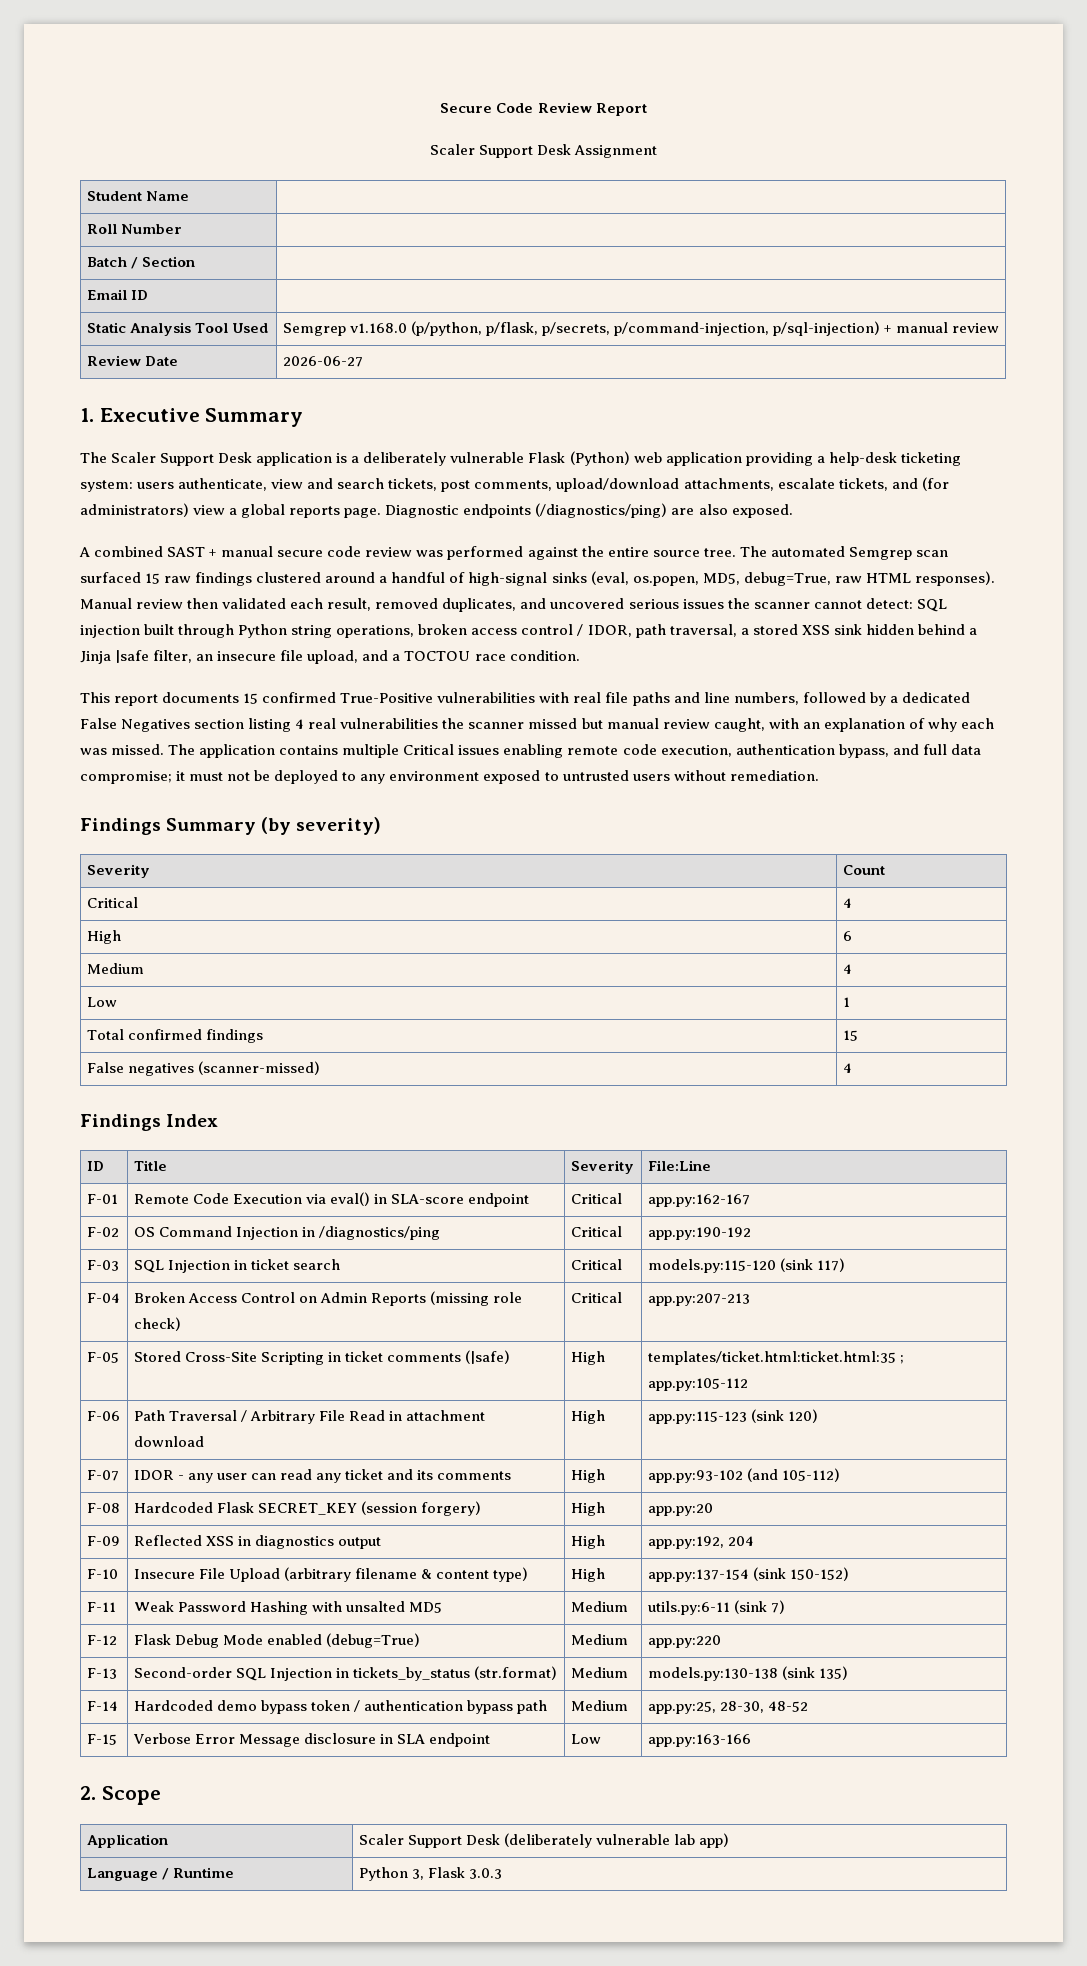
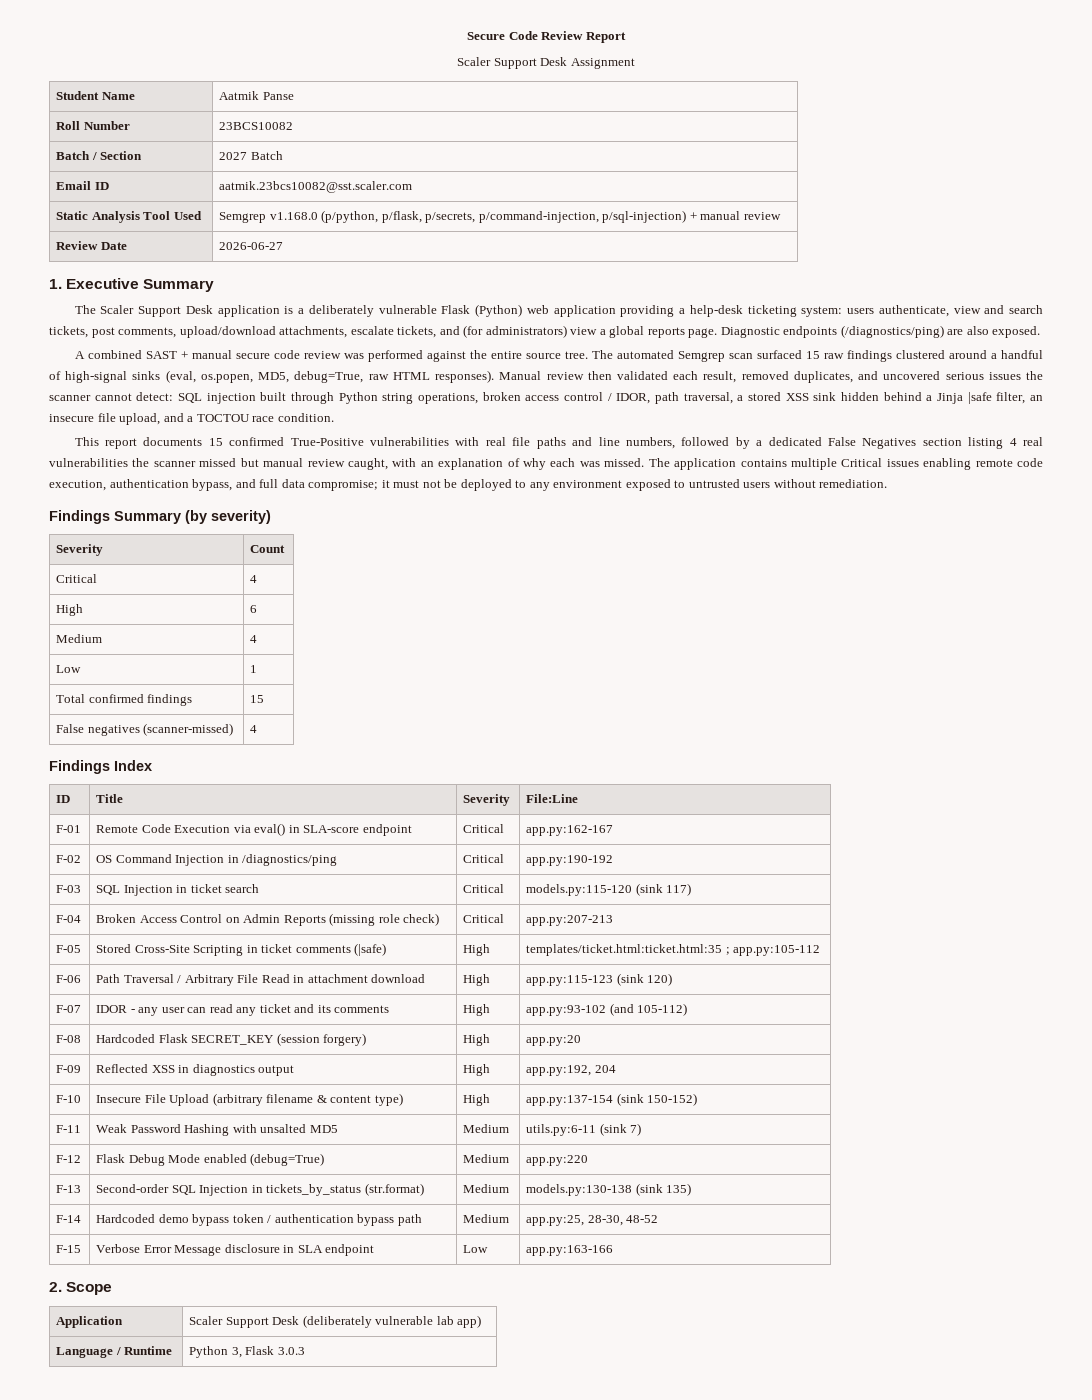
(189, 196) none -> [219,91,294,100] Aatmik Panse
(182, 229) none -> [219,122,294,130] 23BCS10082
(195, 261) none -> [219,151,283,160] 2027 Batch
(148, 295) none -> [219,181,413,193] aatmik.23bcs10082@sst.scaler.com

